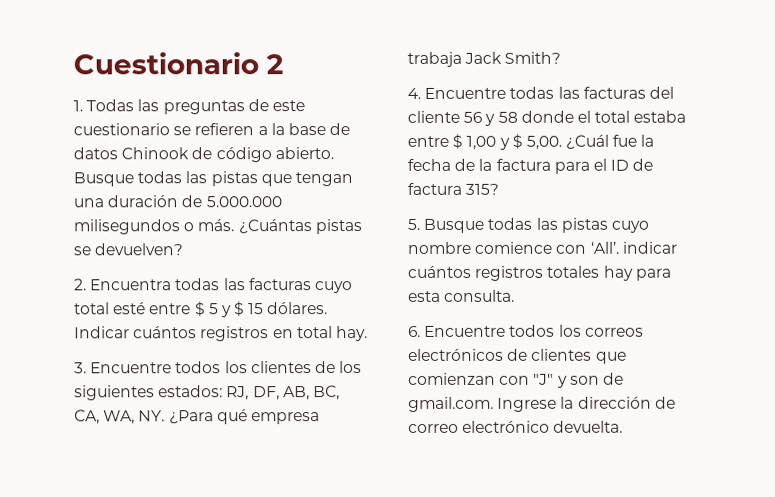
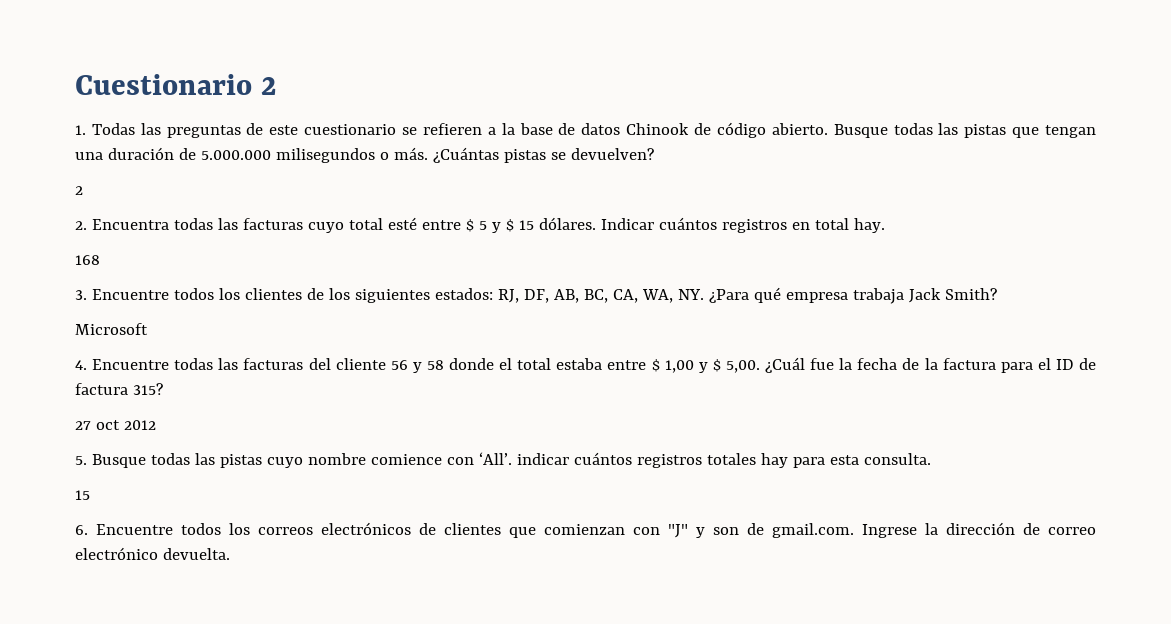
(185, 249) none -> [75,186,83,195] // 2
(368, 334) none -> [75,255,100,265] // 168
(562, 57) none -> [75,323,148,335] // Microsoft
(500, 189) none -> [75,420,156,430] // 27 oct 2012
(516, 295) none -> [75,490,90,500] // 15

